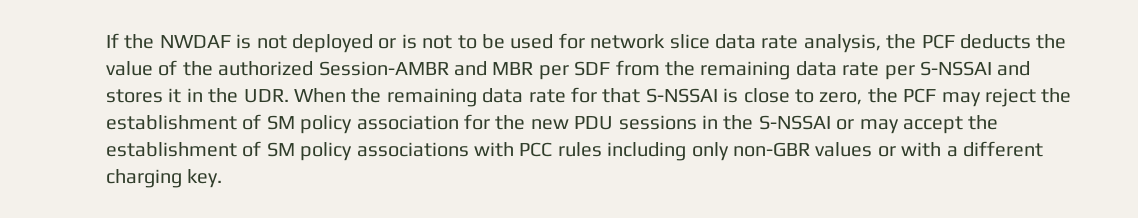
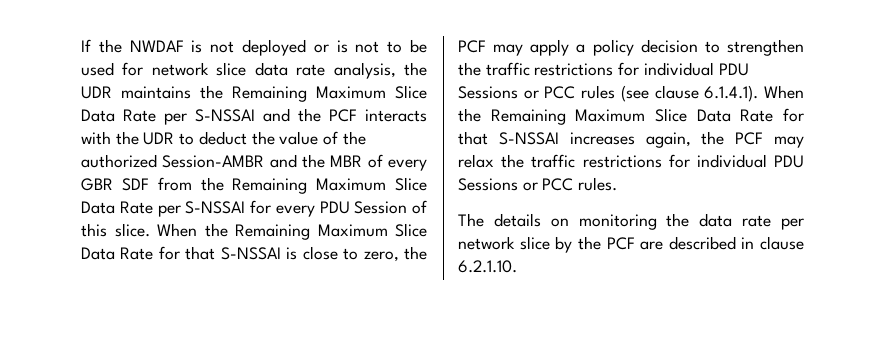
[921,34,1031,49] PCF deducts -> [81,85,427,102] [81,108,427,125] [81,131,247,145] UDR maintains the Remaining Maximum Slice Data Rate per S-NSSAI and the PCF interacts with the UDR to deduct
[492,60,1031,80] [106,88,566,107] MBR per SDF from the remaining data rate per S-NSSAI and stores it in the UDR. When the remaining data rate -> [302,154,427,171] [81,177,427,194] [81,200,427,217] [81,223,427,240] [81,247,154,260] the MBR of every GBR SDF from the Remaining Maximum Slice Data Rate per S-NSSAI for every PDU Session of this slice. When the Remaining Maximum Slice Data Rate
[984,88,1072,107] [106,114,999,134] [106,141,1043,161] [106,169,223,188] reject the establishment of SM policy association for the new PDU sessions in the S-NSSAI or may accept the establishment of SM policy associations with PCC rules including only non-GBR values or with a different charging key. -> [530,39,804,56] [458,62,749,76] [458,85,804,102] [458,108,804,125] [458,131,804,148] [458,154,804,168] [458,177,618,191] [458,213,804,230] [458,236,804,253] [458,260,517,273] apply a policy decision to strengthen the traffic restrictions for individual PDU Sessions or PCC rules (see clause 6.1.4.1). When the Remaining Maximum Slice Data Rate for that S-NSSAI increases again, the PCF may relax the traffic restrictions for individual PDU Sessions or PCC rules. // The details on monitoring the data rate per network slice by the PCF are described in clause 6.2.1.10.

